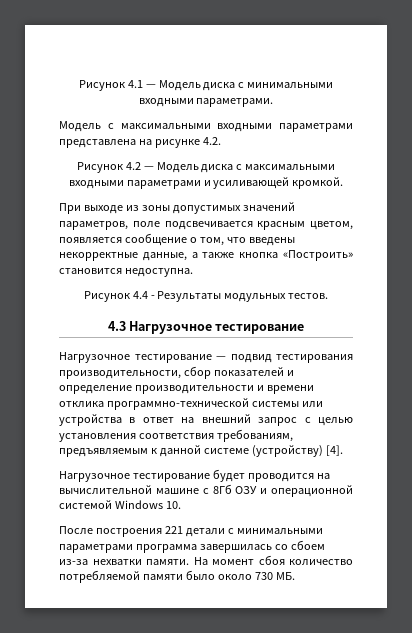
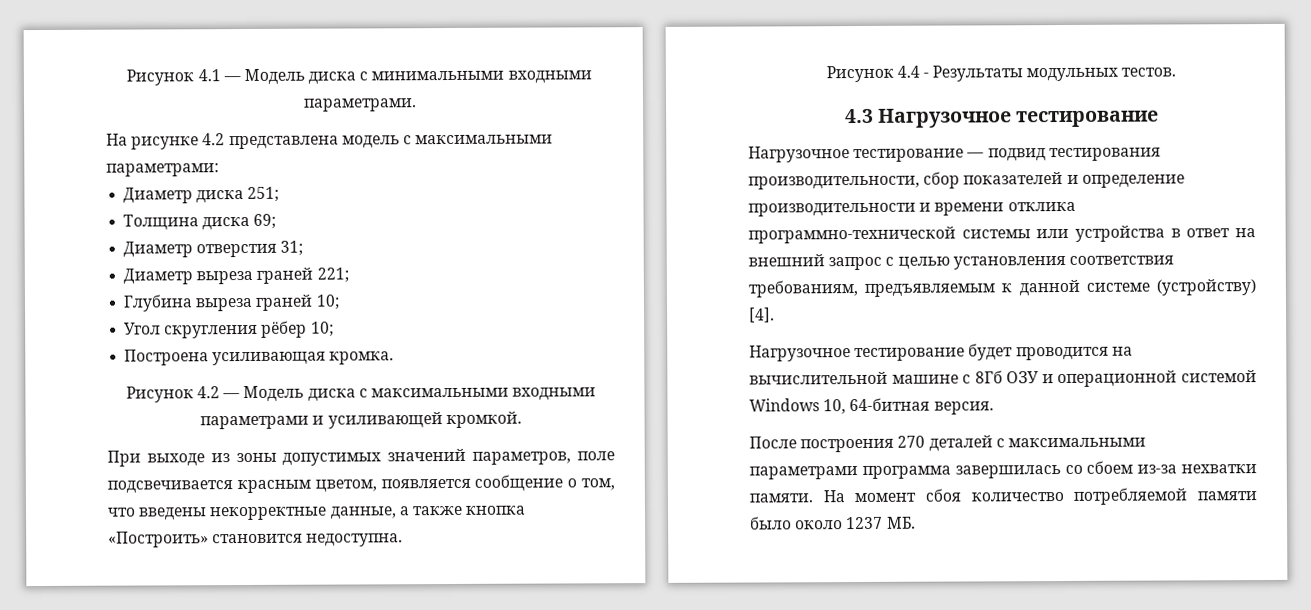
[59,121,353,132] [59,137,221,148] Модель с максимальными входными параметрами представлена на рисунке 4.2. -> [106,133,554,150] [106,163,219,177] [123,186,280,204] [123,213,277,231] [123,240,304,258] [123,267,349,285] [123,294,340,312] [124,320,334,339] [124,349,395,366] На рисунке 4.2 представлена модель с максимальными параметрами: // Диаметр диска 251; // Толщина диска 69; // Диаметр отверстия 31; // Диаметр выреза граней 221; // Глубина выреза граней 10; // Угол скругления рёбер 10; // Построена усиливающая кромка.
[165,501,181,509] 10. -> [823,397,994,415] 10, 64-битная версия.
[164,526,323,537] 221 детали с минимальными -> [897,435,1146,452] 270 деталей с максимальными
[254,572,273,580] 730 -> [846,516,884,530] 1237

